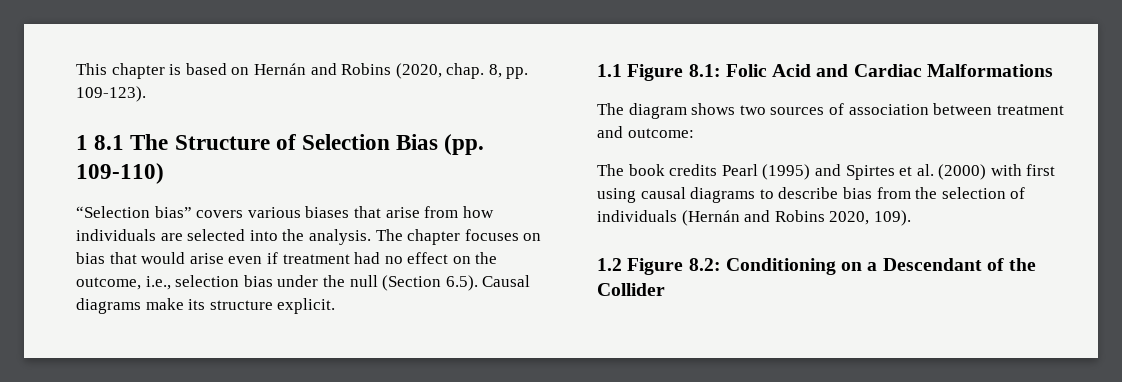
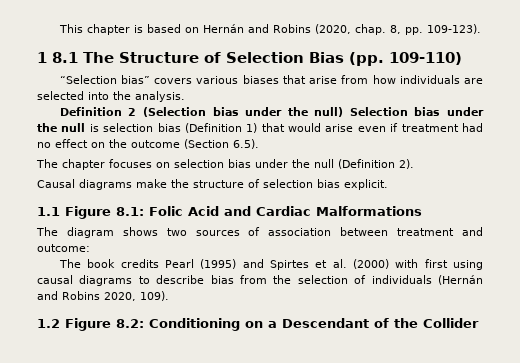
[375,229,542,245] [76,252,105,264] The chapter focuses on bias -> [59,107,484,117] [37,123,258,133] // Definition 2 (Selection bias under the null) Selection bias under the null is selection bias (Definition 1)
[76,276,171,290] outcome, i.e., -> [131,139,259,149] [36,159,170,170] outcome (Section 6.5). // The chapter focuses on
[382,275,478,291] (Section 6.5). -> [338,159,414,169] (Definition 2). //
[188,299,273,310] its structure -> [171,179,340,188] the structure of selection bias

